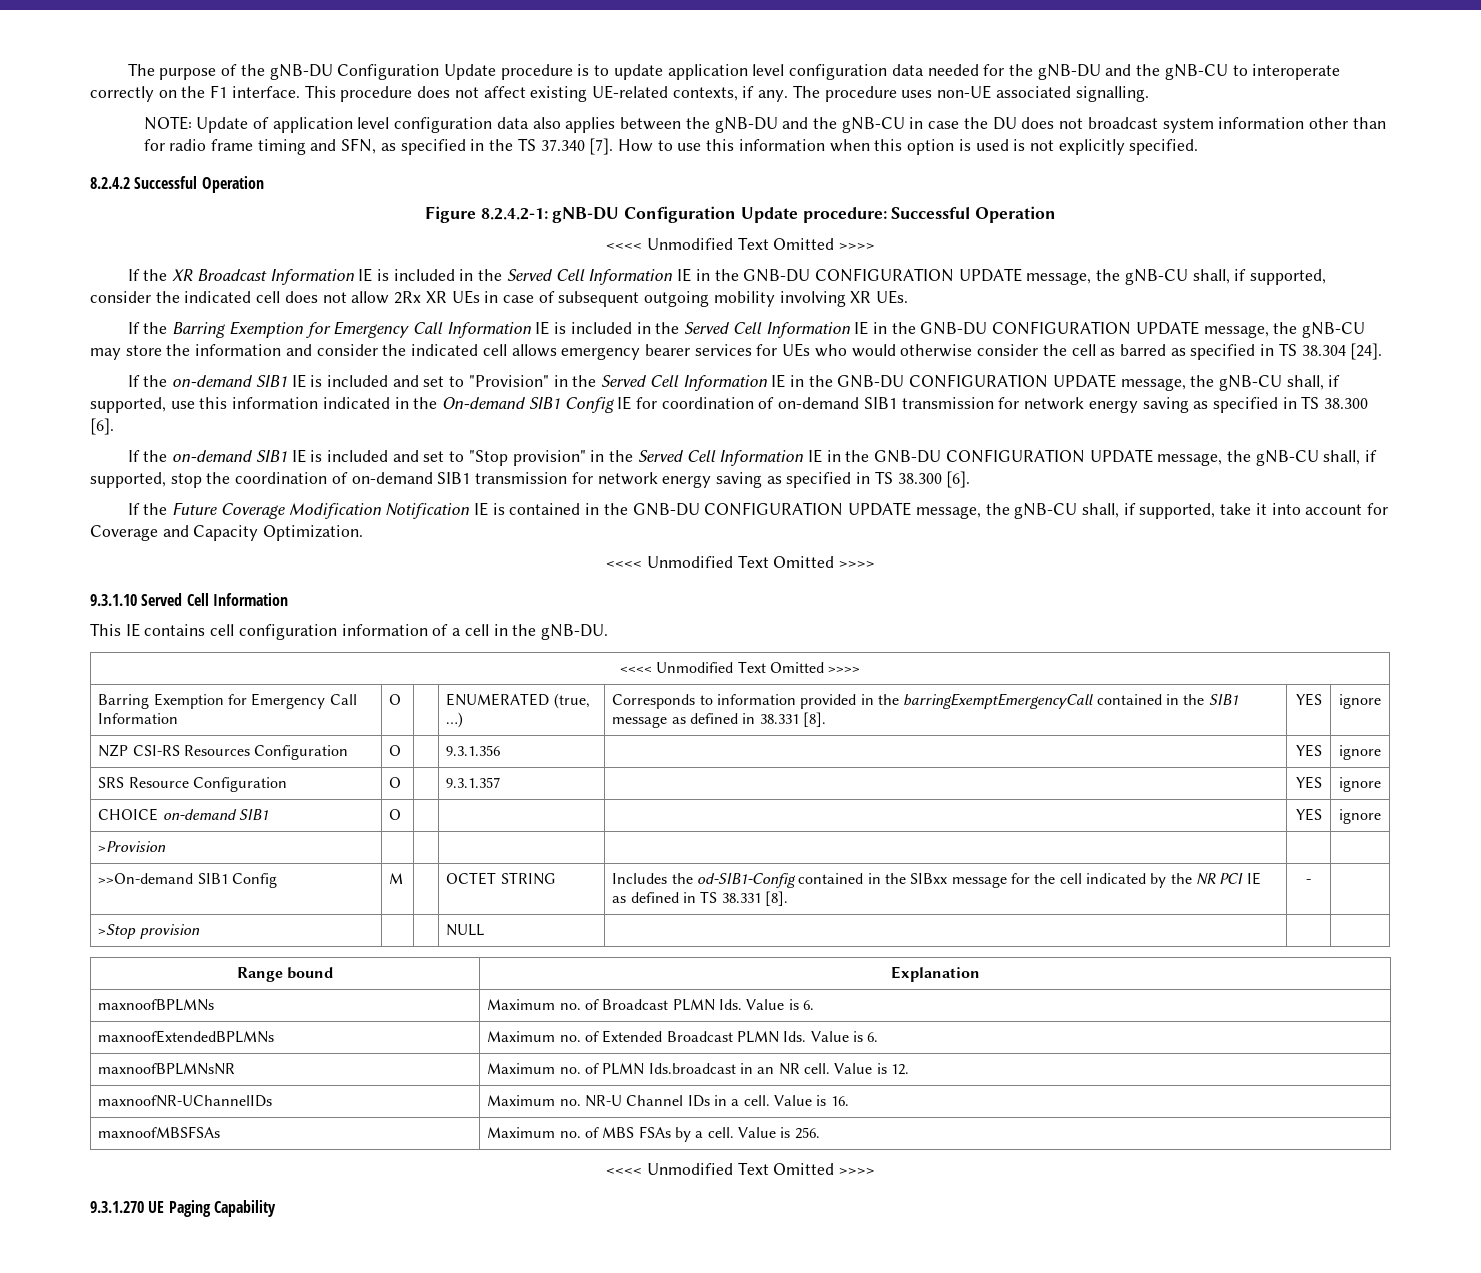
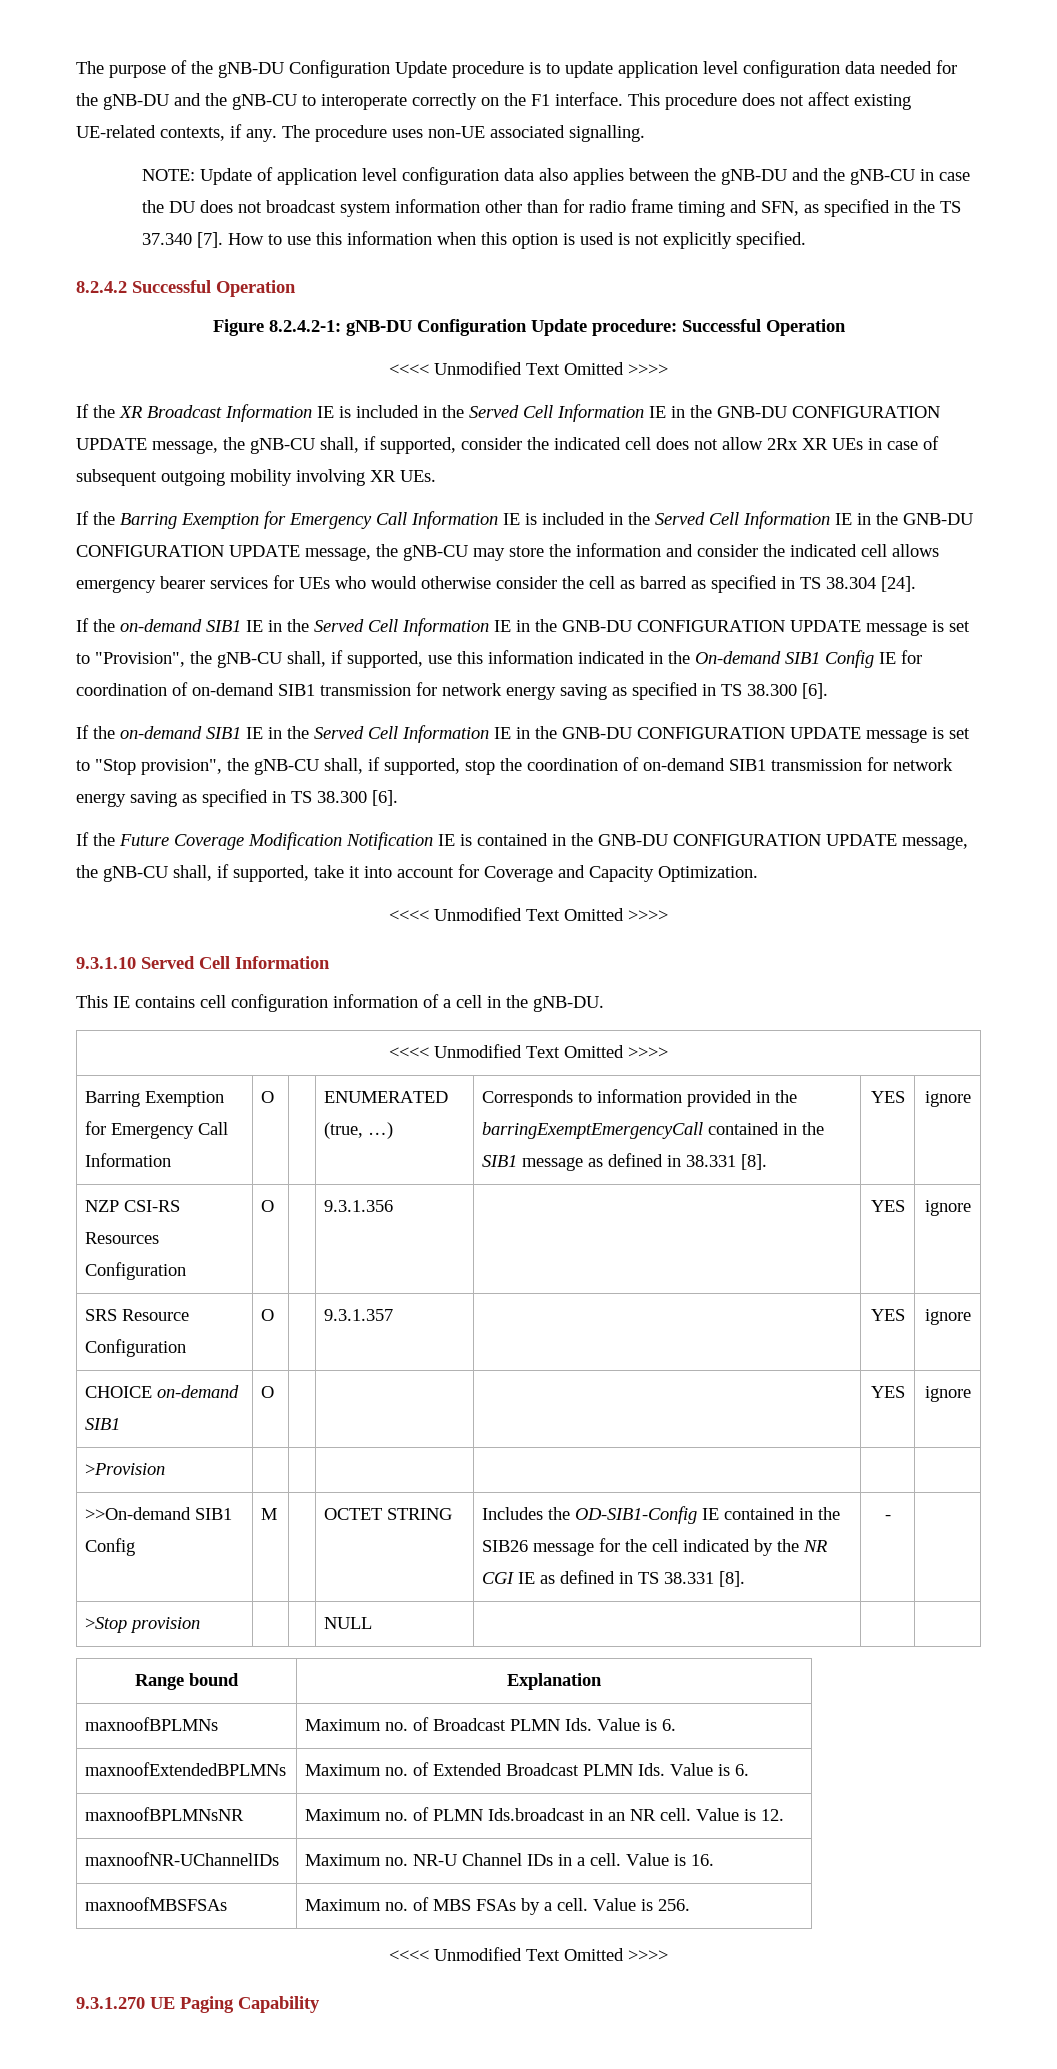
[310,375,549,387] is included and set to "Provision" -> (263, 626) none
[1120,378,1186,391] message, -> [866,620,970,636] [76,652,185,667] message is set to "Provision",
[310,450,586,466] is included and set to "Stop provision" -> (263, 733) none
[1157,453,1223,466] message, -> [866,727,970,743] [76,759,222,775] message is set to "Stop provision",
[697,873,948,888] od-SIB1-Config contained in the SIBxx -> [575,1506,841,1524] [482,1540,529,1552] OD-SIB1-Config IE contained in the SIB26
[1219,873,1244,884] PCI -> [482,1572,515,1584] CGI

